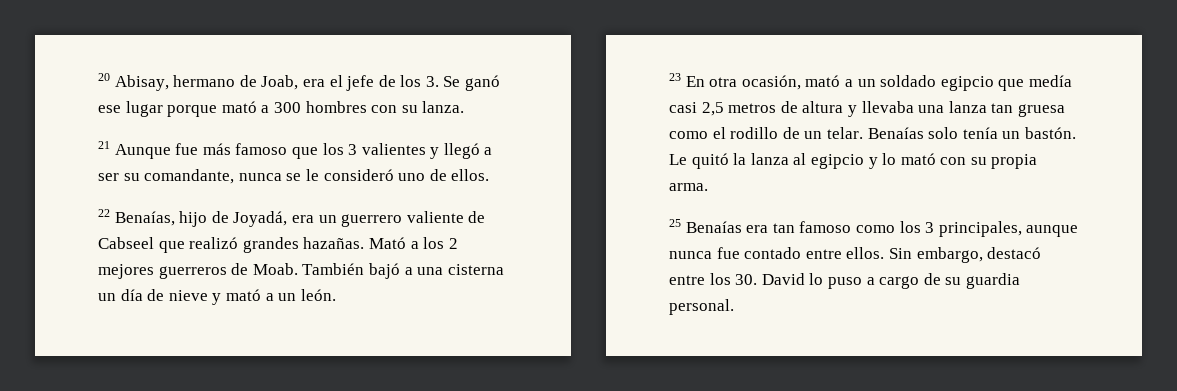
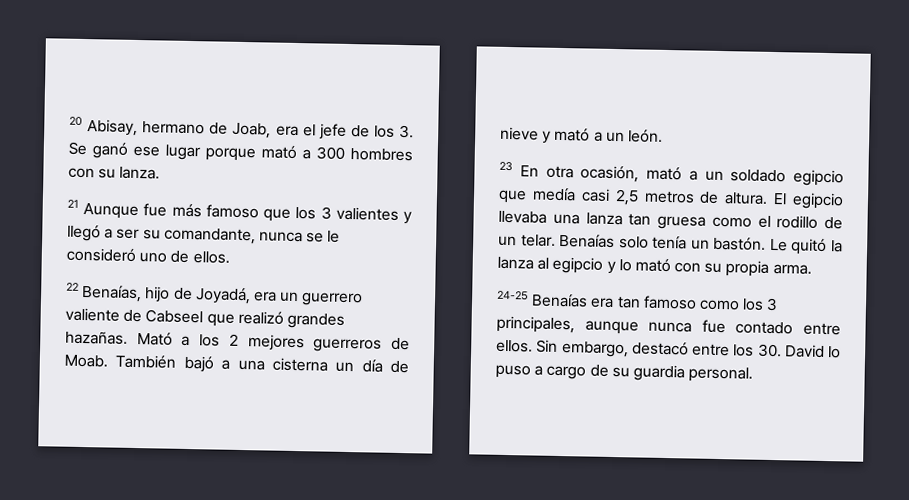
[802,101,857,117] altura y -> [724,192,844,210] altura. El egipcio
[669,219,681,227] 25 -> [497,290,529,301] 24-25

